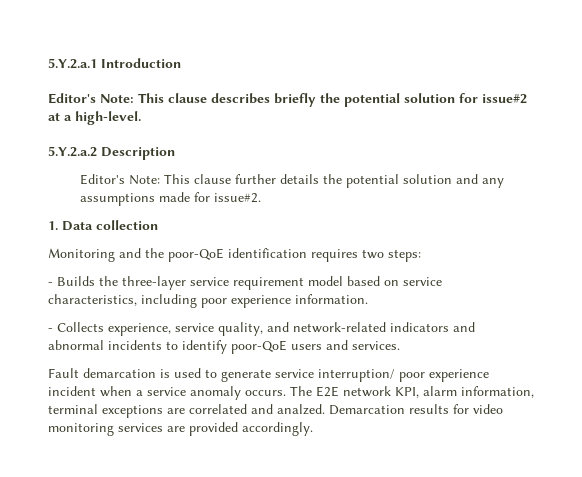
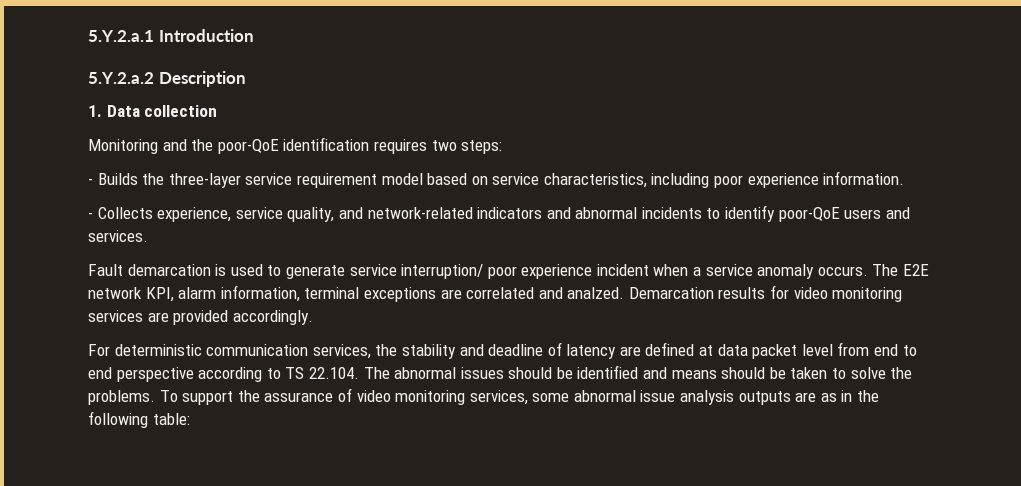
[48,93,527,107] [48,111,141,125] [48,146,175,160] [80,174,505,188] [80,192,262,206] Editor's Note: This clause describes briefly the potential solution for issue#2 at a high-level. // 5.Y.2.a.2 Description // Editor's Note: This clause further details the potential solution and any assumptions made for issue#2. -> [88,71,246,87] 5.Y.2.a.2 Description
(313, 429) none -> [88,342,917,359] [88,365,913,382] [88,388,880,405] [88,411,190,428] // For deterministic communication services, the stability and deadline of latency are defined at data packet level from end to end perspective according to TS 22.104. The abnormal issues should be identified and means should be taken to solve the problems. To support the assurance of video monitoring services, some abnormal issue analysis outputs are as in the following table:

